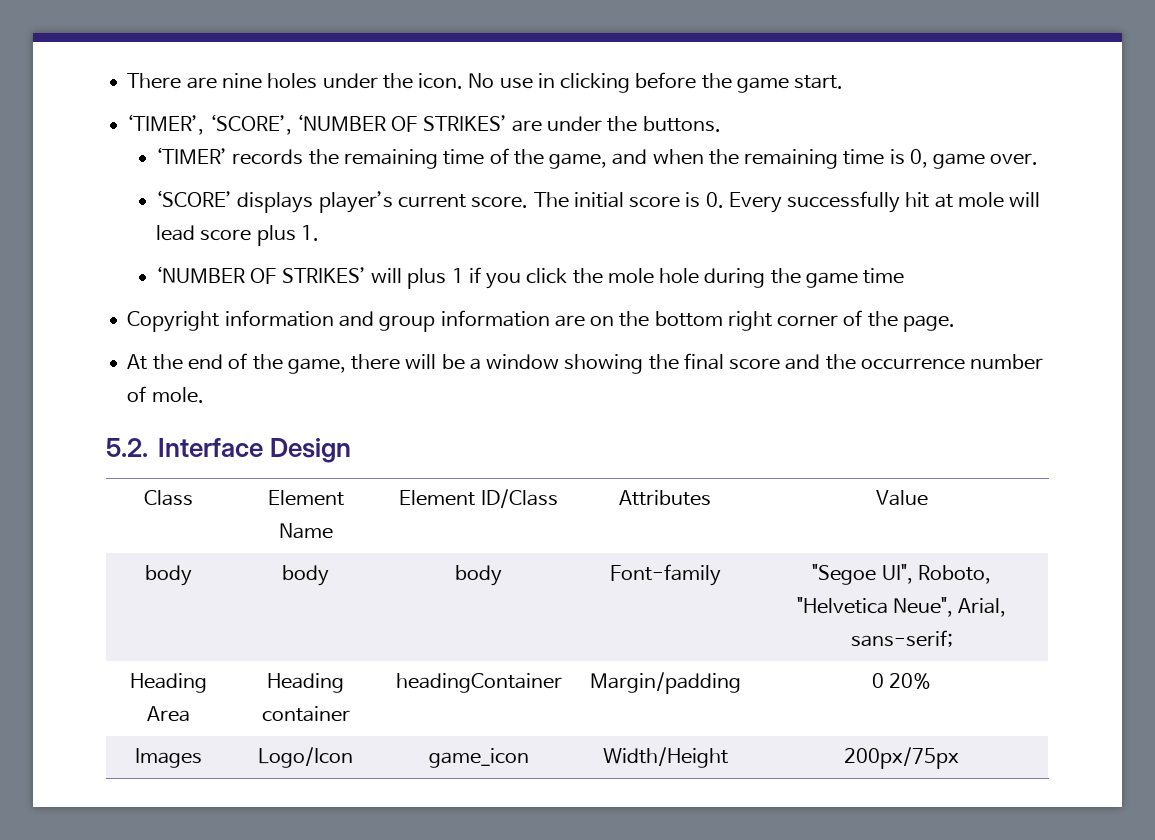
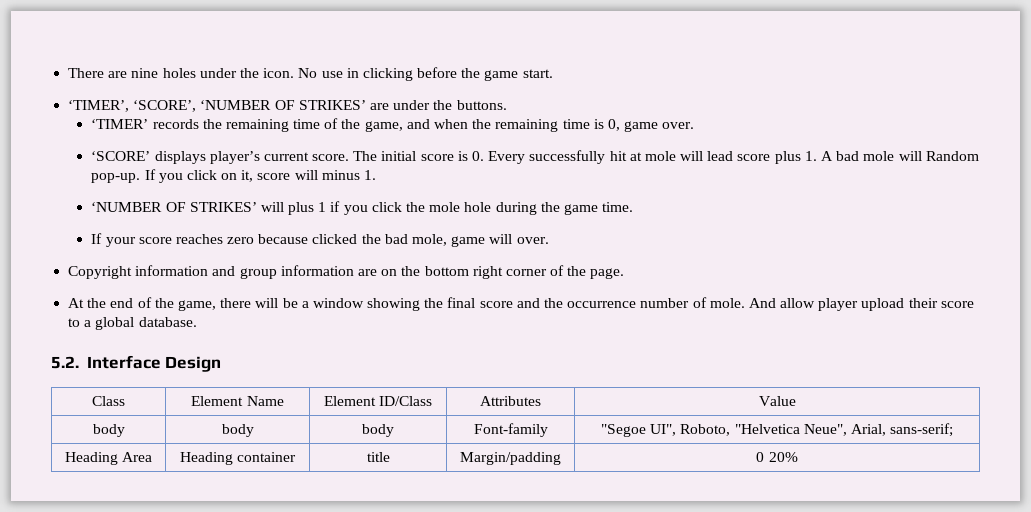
(320, 233) none -> [821,151,979,161] [91,169,376,183] A bad mole will Random pop-up. If you click on it, score will minus 1.
[863,268,905,284] time -> [602,202,634,212] [91,233,549,247] time. // If your score reaches zero because clicked the bad mole, game will over.
(204, 395) none -> [748,298,974,311] [68,317,197,330] And allow player upload their score to a global database.
[395,673,562,693] headingContainer -> [366,452,390,462] title
[134,748,202,768] [258,747,353,768] [428,748,529,768] [602,747,728,768] [844,747,960,769] // Images | Logo/Icon | game_icon | Width/Height | 200px/75px -> (798, 457) none

